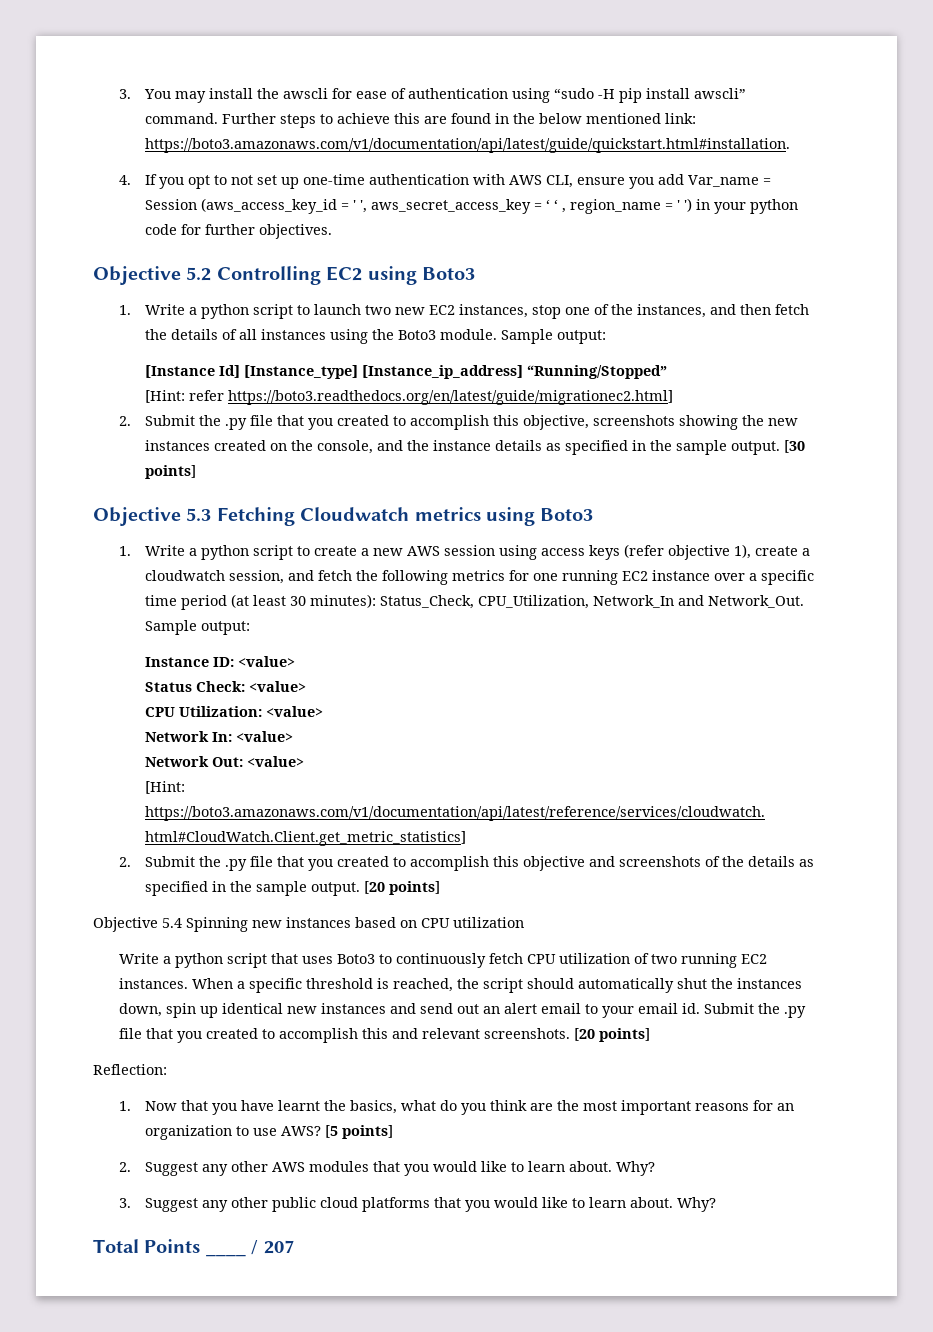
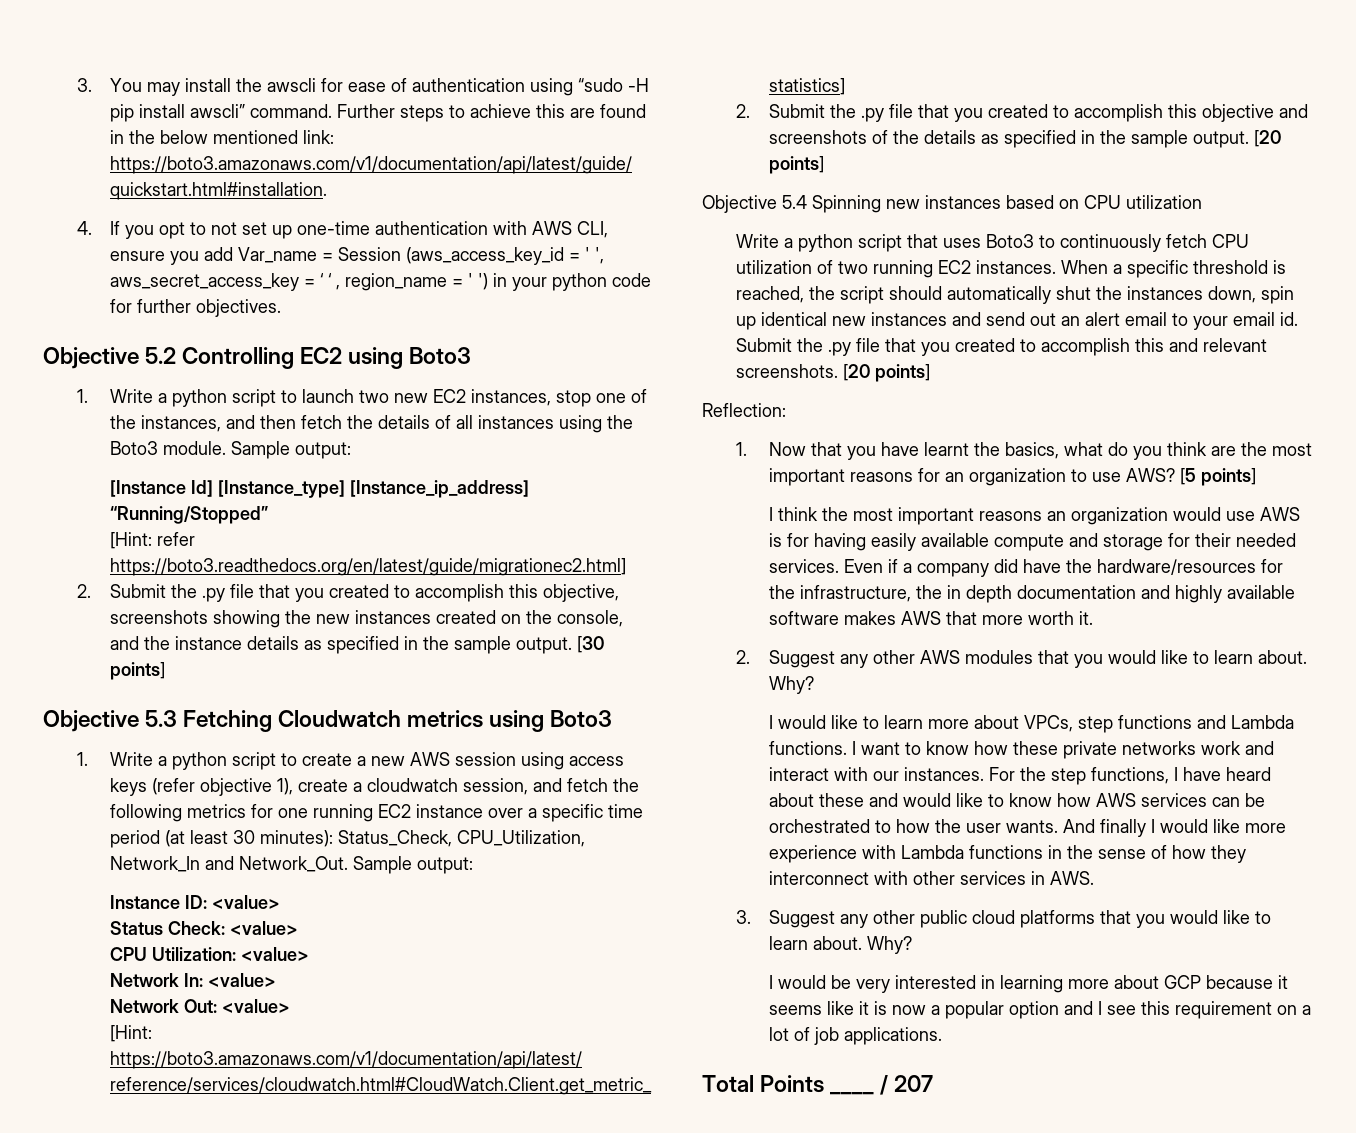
(394, 1132) none -> [769,507,1301,525] [769,533,1297,551] [769,559,1284,577] [769,585,1296,603] [769,611,1094,625] // I think the most important reasons an organization would use AWS is for having easily available compute and storage for their needed services. Even if a company did have the hardware/resources for the infrastructure, the in depth documentation and highly available software makes AWS that more worth it.
(656, 1168) none -> [769,715,1295,733] [769,741,1275,759] [769,767,1272,785] [769,793,1266,807] [769,819,1287,837] [769,845,1247,863] [769,871,1095,885] // I would like to learn more about VPCs, step functions and Lambda functions. I want to know how these private networks work and interact with our instances. For the step functions, I have heard about these and would like to know how AWS services can be orchestrated to how the user wants. And finally I would like more experience with Lambda functions in the sense of how they interconnect with other services in AWS.
(717, 1204) none -> [769,975,1289,993] [769,1001,1312,1019] [769,1027,943,1045] // I would be very interested in learning more about GCP because it seems like it is now a popular option and I see this requirement on a lot of job applications.

